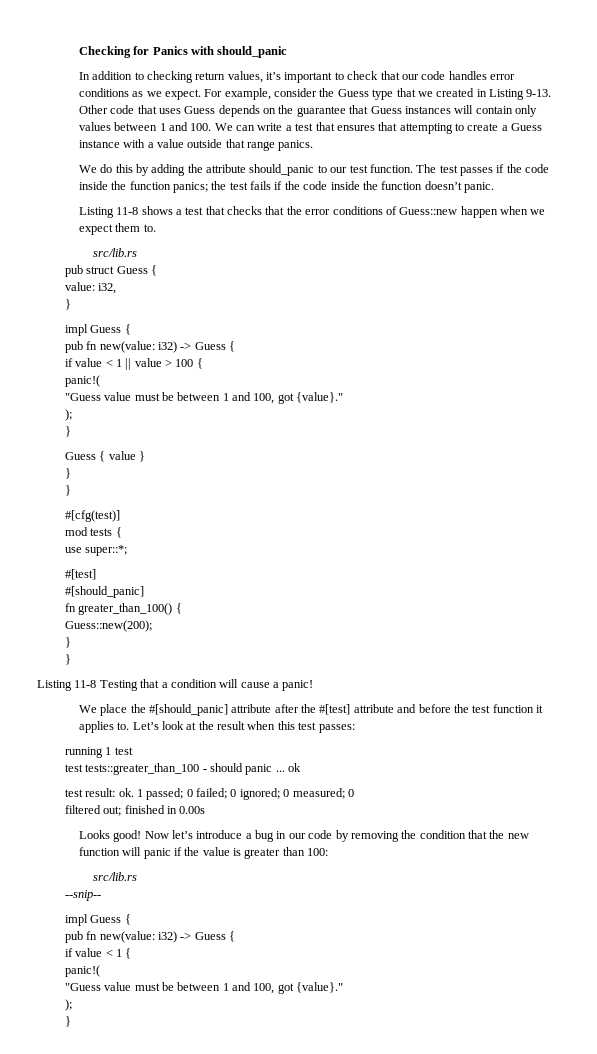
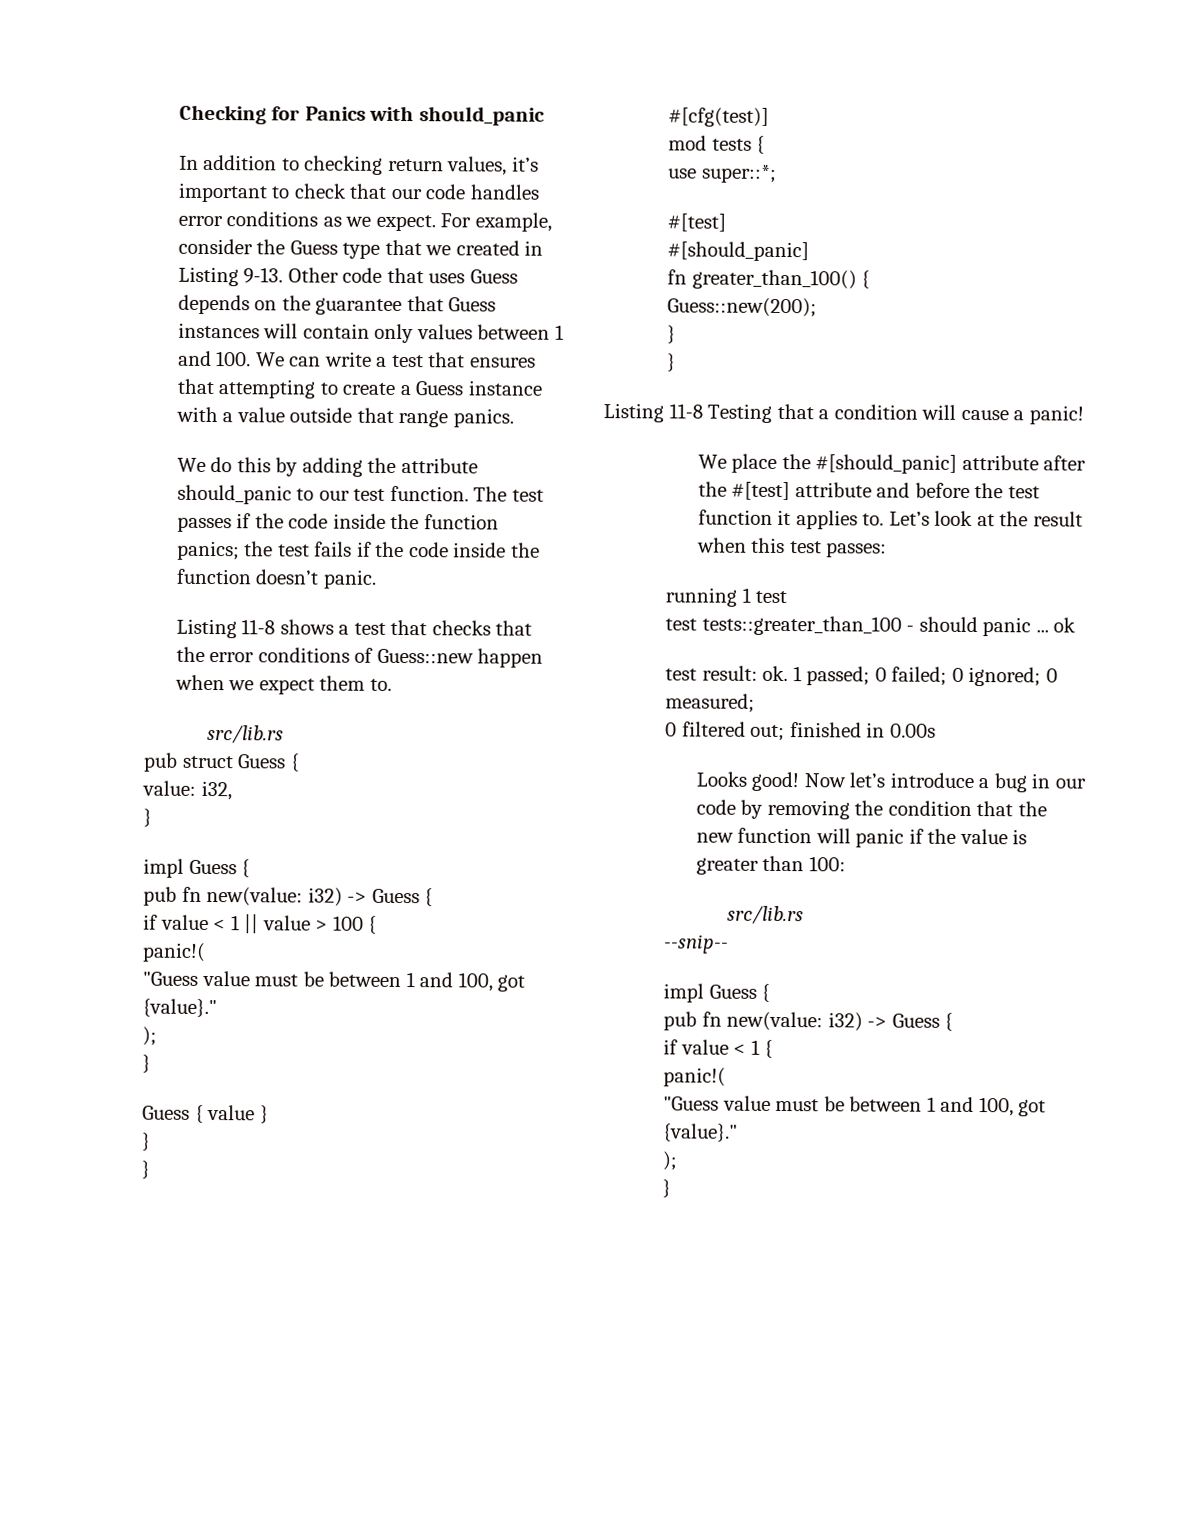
[347,789,354,797] 0 // -> [665,722,678,737] // 0

